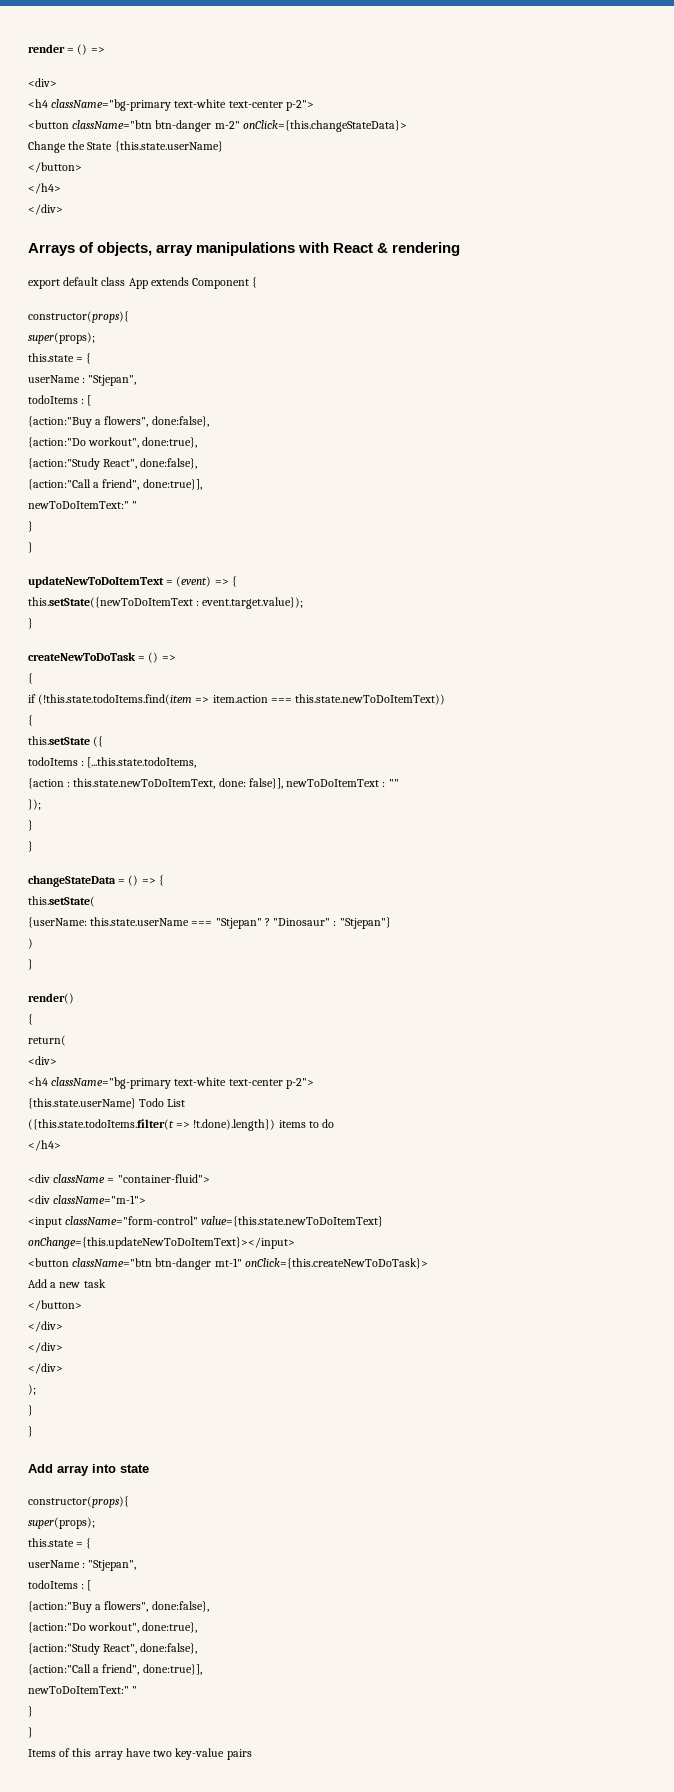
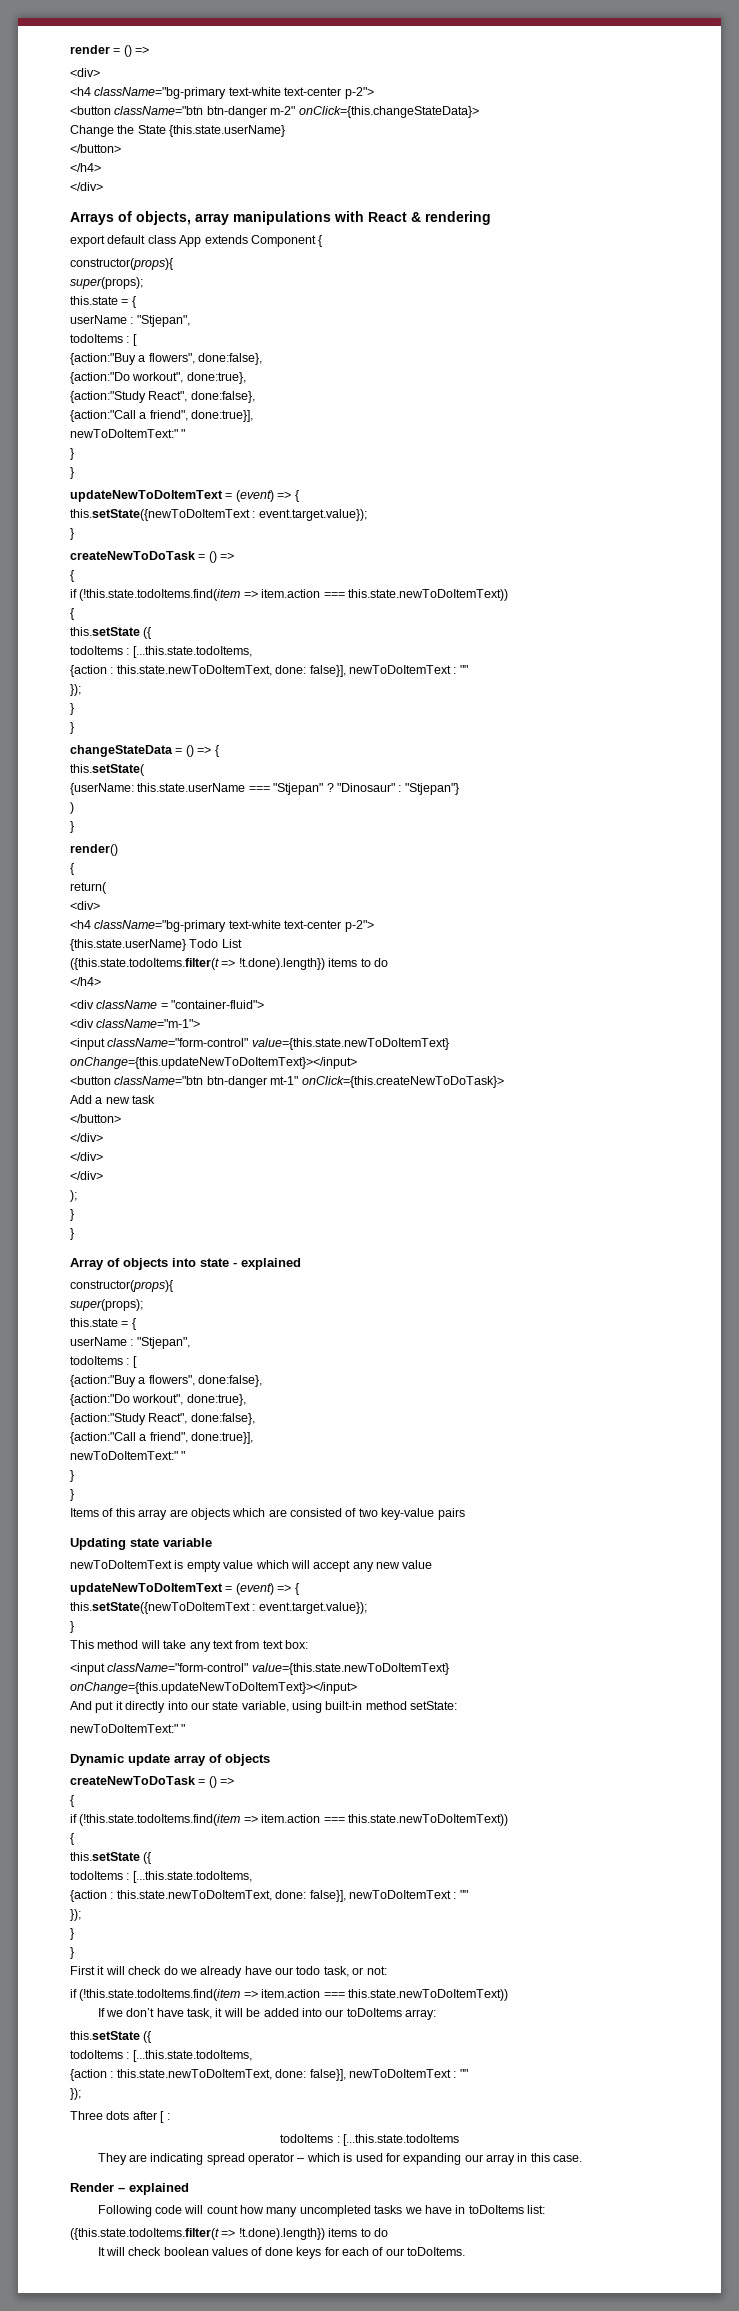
[28,1464,89,1476] Add array -> [70,1258,168,1270] Array of objects
(149, 1468) none -> [233,1258,301,1270] - explained
[125,1748,252,1760] have two key-value pairs -> [169,1508,465,1520] [70,1538,212,1550] [70,1560,433,1572] [70,1583,299,1595] [70,1602,367,1614] [70,1621,74,1633] [70,1640,308,1652] [70,1663,449,1675] [70,1682,357,1694] [70,1701,458,1713] [70,1724,186,1733] [70,1754,270,1766] [70,1776,235,1788] [70,1795,74,1807] [70,1814,508,1826] [70,1833,74,1845] [70,1852,152,1864] [70,1871,252,1883] [70,1890,468,1902] [70,1909,81,1921] [70,1928,74,1940] [70,1947,74,1959] [70,1966,387,1978] [70,1989,508,2001] [97,2008,437,2020] [70,2031,152,2043] [70,2050,252,2062] [70,2069,468,2081] [70,2088,81,2100] [70,2111,170,2123] [280,2134,459,2146] [97,2153,583,2165] [70,2183,189,2195] [97,2205,546,2217] [70,2228,388,2240] [97,2247,466,2259] are objects which are consisted of two key-value pairs // Updating state variable // newToDoItemText is empty value which will accept any new value // updateNewToDoItemText = (event) => { // this.setState({newToDoItemText : event.target.value}); // } // This method will take any text from text box: // <input className="form-control" value={this.state.newToDoItemText} onChange={this.updateNewToDoItemText}></input> // And put it directly into our state variable, using built-in method setState: // newToDoItemText:" " // Dynamic update array of objects // createNewToDoTask = () => // { // if (!this.state.todoItems.find(item => item.action === this.state.newToDoItemText)) // { // this.setState ({ // todoItems : [...this.state.todoItems, // {action : this.state.newToDoItemText, done: false}], newToDoItemText : "" // }); // } // } // First it will check do we already have our todo task, or not: // if (!this.state.todoItems.find(item => item.action === this.state.newToDoItemText)) // If we don’t have task, it will be added into our toDoItems array: // this.setState ({ // todoItems : [...this.state.todoItems, // {action : this.state.newToDoItemText, done: false}], newToDoItemText : "" // }); // Three dots after [ : // todoItems : [...this.state.todoItems // They are indicating spread operator – which is used for expanding our array in this case. // Render – explained // Following code will count how many uncompleted tasks we have in toDoItems list: // ({this.state.todoItems.filter(t => !t.done).length}) items to do // It will check boolean values of done keys for each of our toDoItems.

